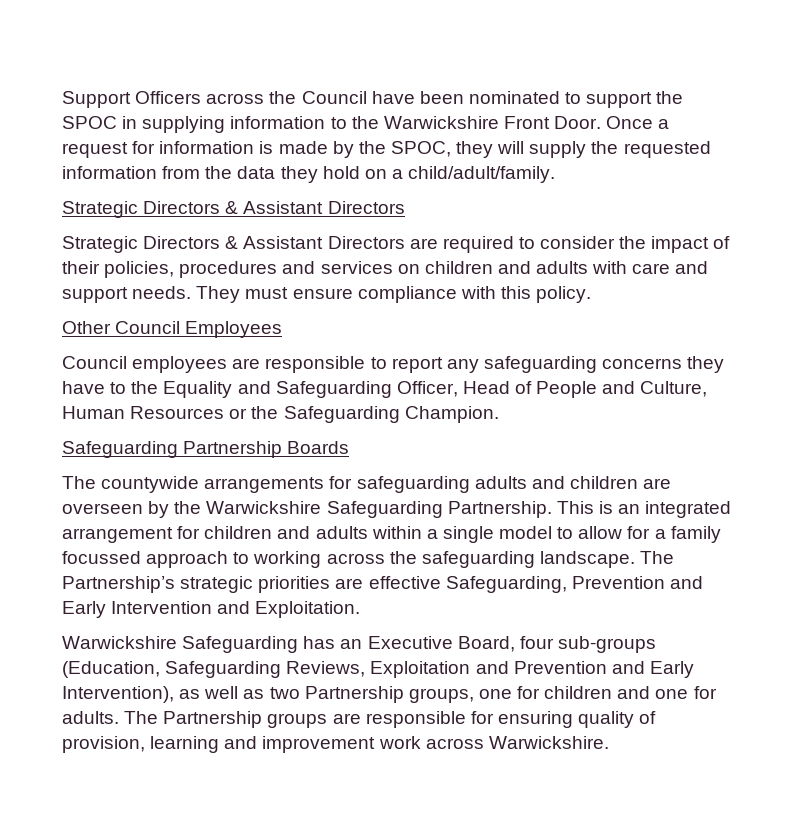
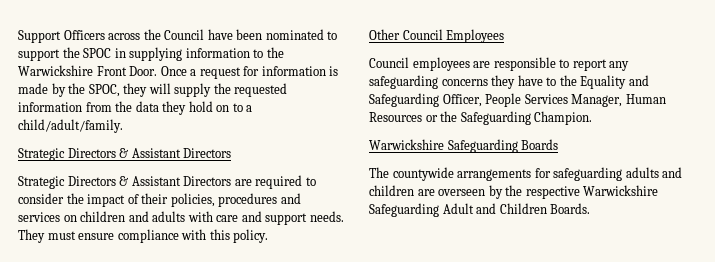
(387, 174) none -> [232,103,243,112] to
[462,381,708,398] Head of People and Culture, -> [485,93,623,107] People Services Manager,
[62,441,283,458] Safeguarding Partnership -> [369,139,518,153] Warwickshire Safeguarding
[206,501,732,518] [62,526,721,543] [62,551,675,568] [62,576,703,593] [62,601,361,618] [62,636,656,653] [62,661,694,678] [62,686,717,703] [62,711,657,728] [62,736,609,753] Warwickshire Safeguarding Partnership. This is an integrated arrangement for children and adults within a single model to allow for a family focussed approach to working across the safeguarding landscape. The Partnership’s strategic priorities are effective Safeguarding, Prevention and Early Intervention and Exploitation. // Warwickshire Safeguarding has an Executive Board, four sub-groups (Education, Safeguarding Reviews, Exploitation and Prevention and Early Intervention), as well as two Partnership groups, one for children and one for adults. The Partnership groups are responsible for ensuring quality of provision, learning and improvement work across Warwickshire. -> [525,185,659,199] [369,203,591,217] respective Warwickshire Safeguarding Adult and Children Boards.

